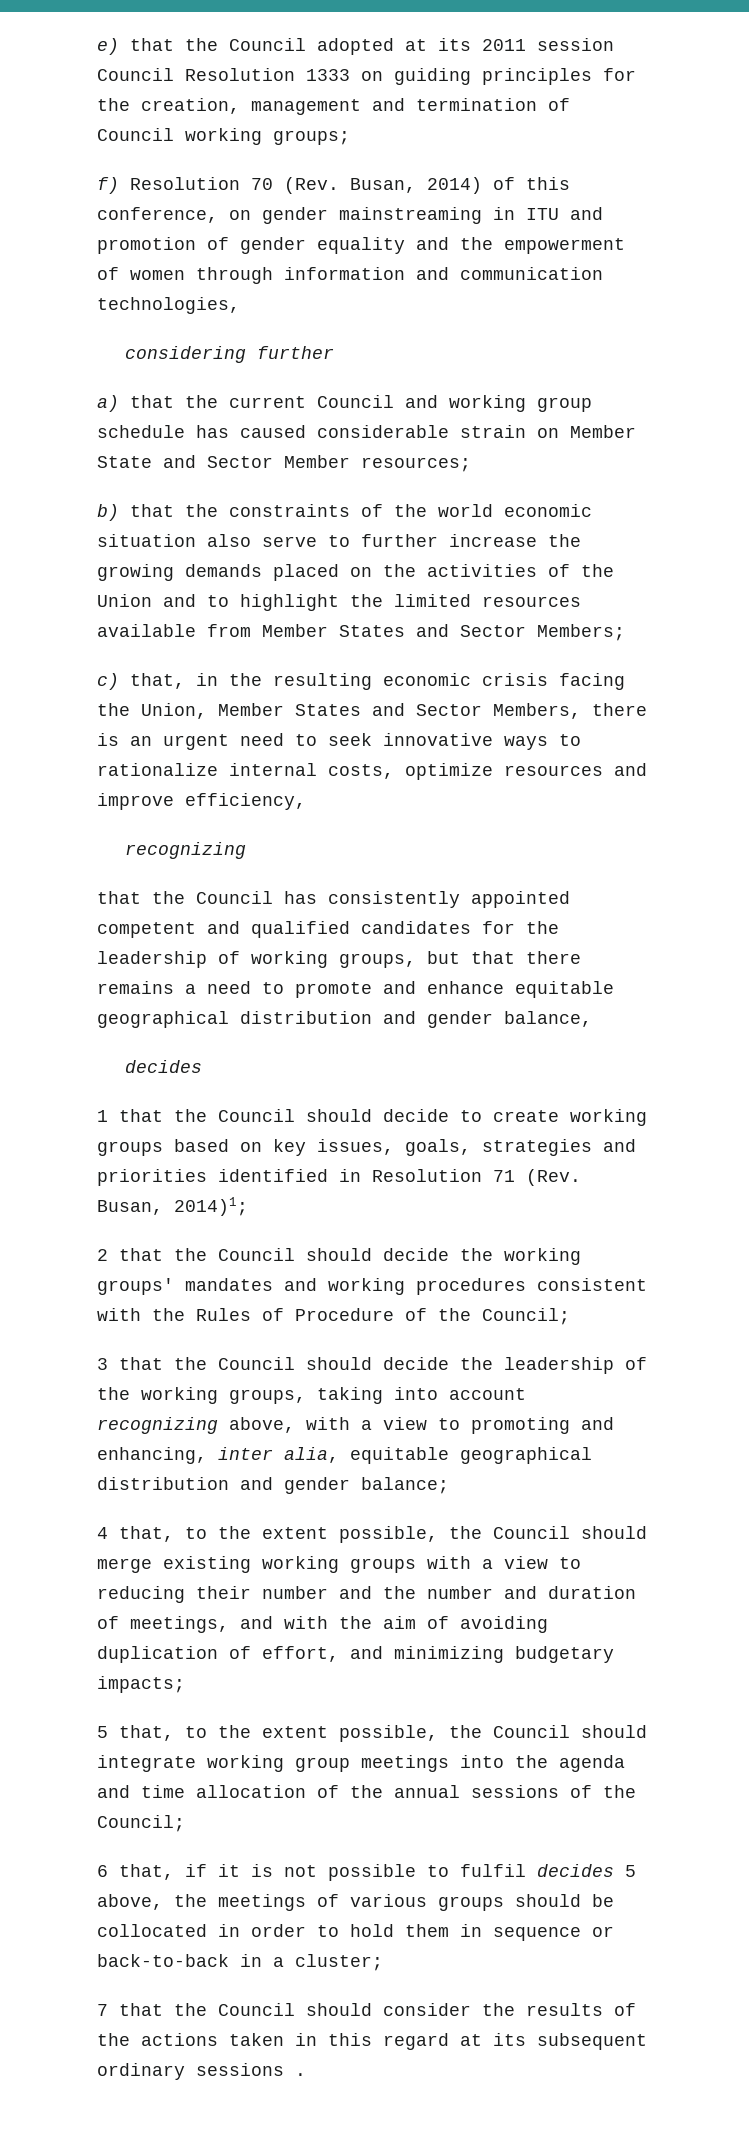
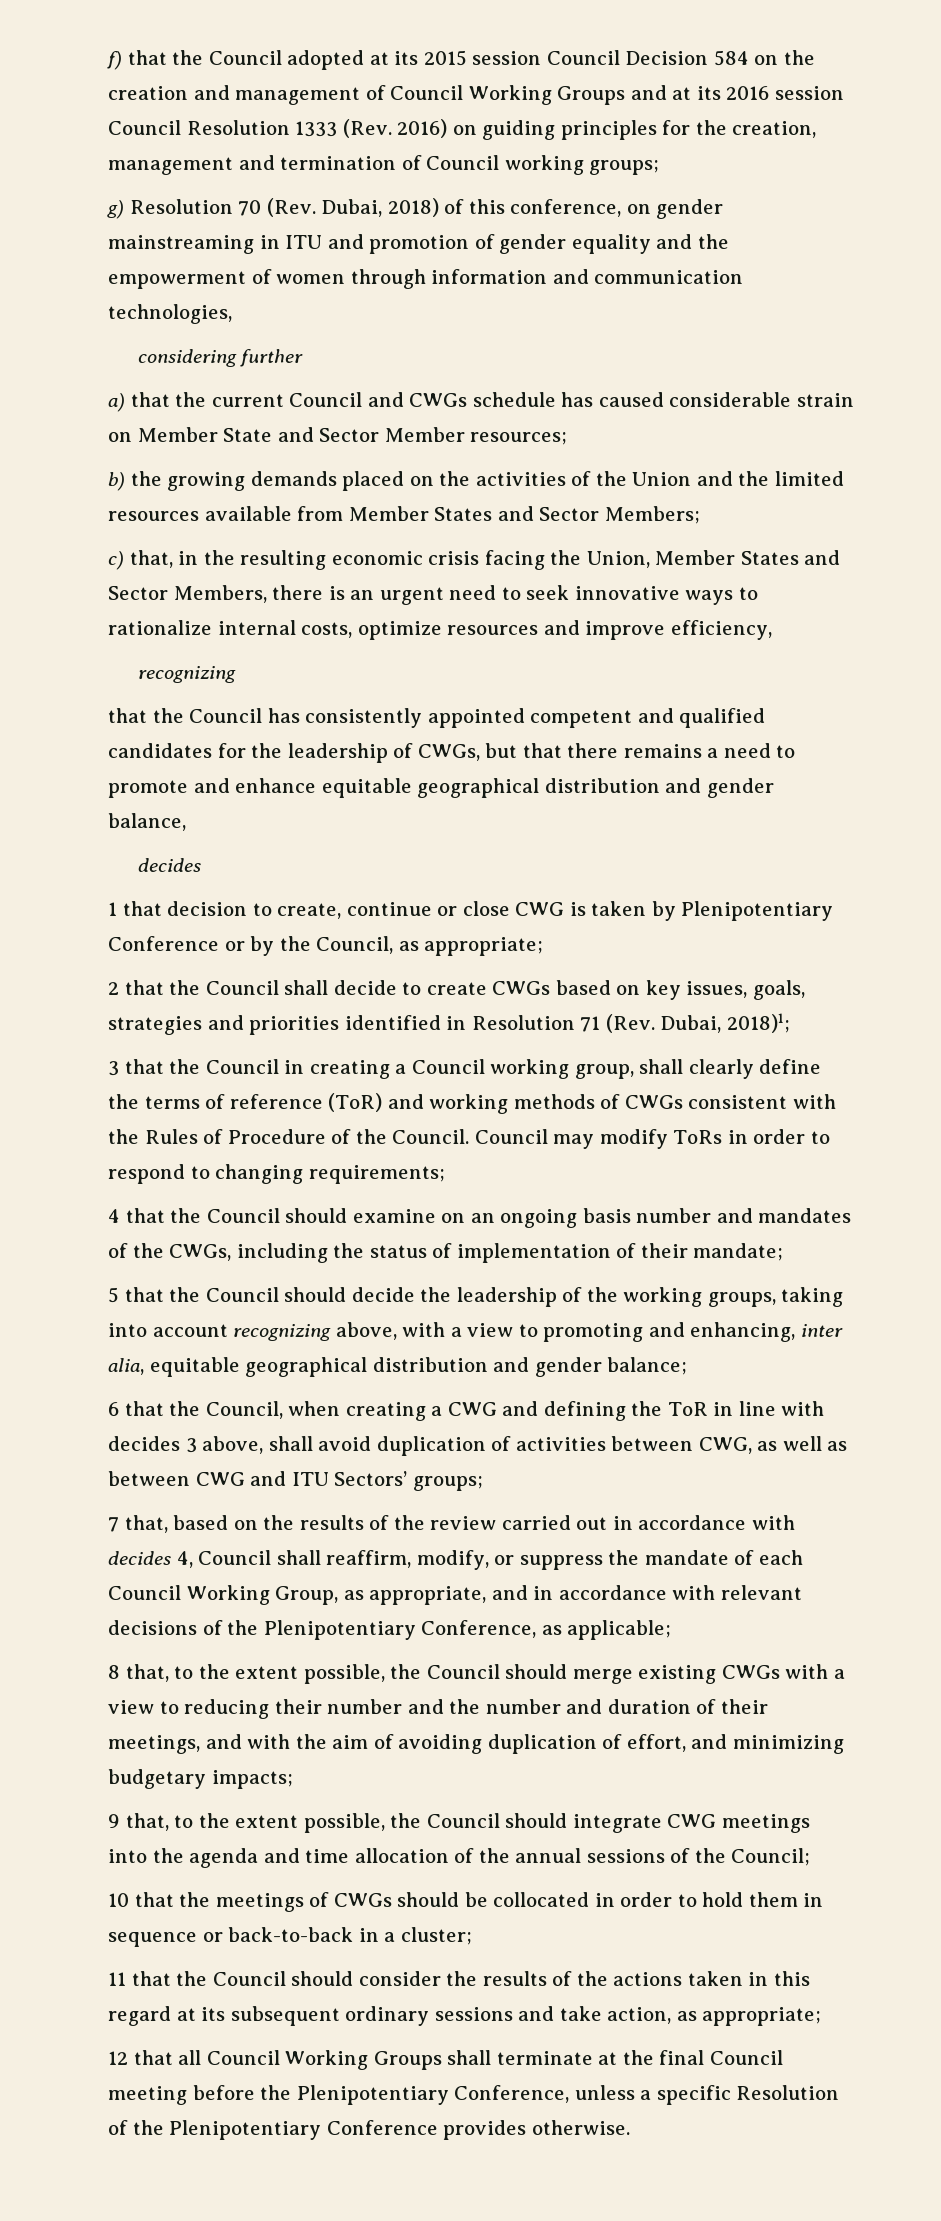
[97,38,119,55] e) -> [107,51,122,70] f)
[482,39,526,51] 2011 -> [423,50,815,66] [108,85,770,105] 2015 session Council Decision 584 on the creation and management of Council Working Groups and at its 2016
(350, 75) none -> [342,119,448,138] (Rev. 2016)
[97,177,119,194] f) -> [107,200,124,219] g)
[350,177,482,194] Busan, 2014) -> [321,198,439,217] Dubai, 2018)
[449,395,592,412] working group -> [409,393,468,407] CWGs
[130,504,592,517] [97,534,537,547] that the constraints of the world economic situation also serve to further increase -> (125, 481) none
[207,594,339,611] to highlight -> (733, 478) none
[251,951,416,968] working groups, -> [417,744,480,761] CWGs,
[174,1109,372,1122] the Council should -> [167,901,834,921] [108,936,544,956] [108,980,329,995] decision to create, continue or close CWG is taken by Plenipotentiary Conference or by the Council, as appropriate; // 2 that the Council shall
[570,1109,647,1126] [97,1141,163,1156] working groups -> [492,981,551,995] CWGs
[97,1197,248,1216] [97,1248,581,1265] [97,1278,526,1295] Busan, 2014)1; // 2 that the Council should decide the working groups' mandates and working procedures -> [660,1013,790,1033] [108,1059,822,1079] [108,1093,683,1114] Dubai, 2018)1; // 3 that the Council in creating a Council working group, shall clearly define the terms of reference (ToR) and working methods of CWGs
[482,1308,570,1325] [97,1358,108,1370] Council; // 3 -> [392,1129,830,1149] [108,1164,445,1184] [108,1208,852,1228] [108,1243,784,1263] [108,1287,119,1303] Council. Council may modify ToRs in order to respond to changing requirements; // 4 that the Council should examine on an ongoing basis number and mandates of the CWGs, including the status of implementation of their mandate; // 5
[97,1527,108,1539] 4 -> [108,1401,825,1421] [108,1436,848,1456] [108,1471,483,1491] [108,1515,795,1533] [108,1550,803,1570] [108,1585,802,1605] [108,1620,672,1640] [108,1665,120,1679] 6 that the Council, when creating a CWG and defining the ToR in line with decides 3 above, shall avoid duplication of activities between CWG, as well as between CWG and ITU Sectors’ groups; // 7 that, based on the results of the review carried out in accordance with decides 4, Council shall reaffirm, modify, or suppress the mandate of each Council Working Group, as appropriate, and in accordance with relevant decisions of the Plenipotentiary Conference, as applicable; // 8
[262,1556,416,1573] working groups -> [721,1665,780,1679] CWGs
(119, 1622) none -> [720,1699,768,1714] their
[97,1726,108,1738] 5 -> [108,1814,120,1828] 9
[207,1755,350,1772] working group -> [667,1814,717,1828] CWG
[97,1864,636,1881] [97,1894,163,1910] 6 that, if it is not possible to fulfil decides 5 above, -> [108,1892,174,1907] 10 that
[350,1894,504,1911] various groups -> [333,1893,392,1907] CWGs
[97,2004,108,2016] 7 -> [108,1972,126,1986] 11
[295,2073,306,2076] . -> [518,2006,822,2026] [108,2050,783,2070] [108,2085,840,2105] [108,2120,630,2140] and take action, as appropriate; // 12 that all Council Working Groups shall terminate at the final Council meeting before the Plenipotentiary Conference, unless a specific Resolution of the Plenipotentiary Conference provides otherwise.

